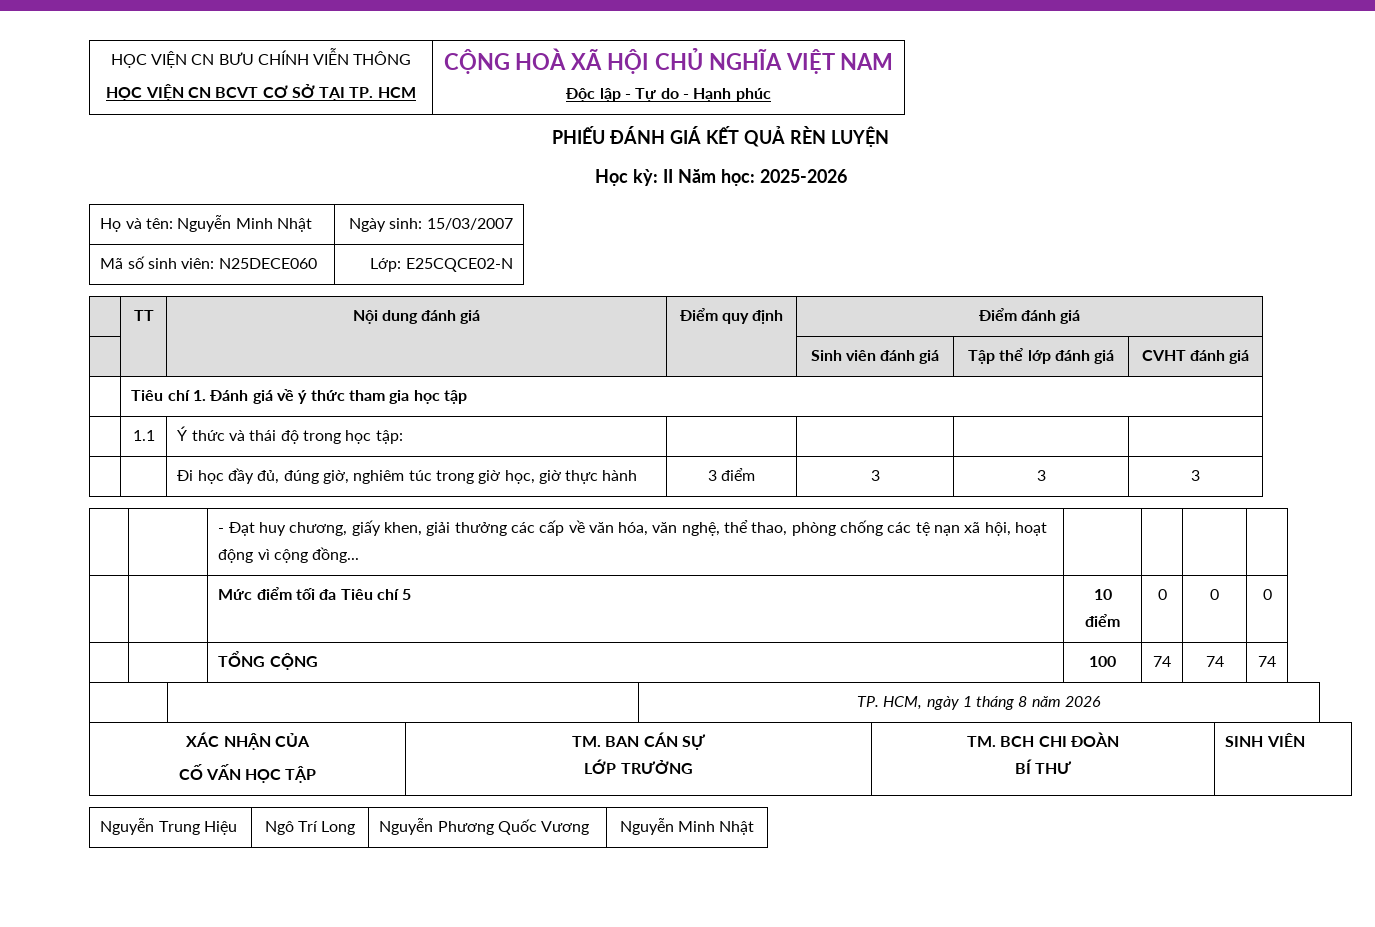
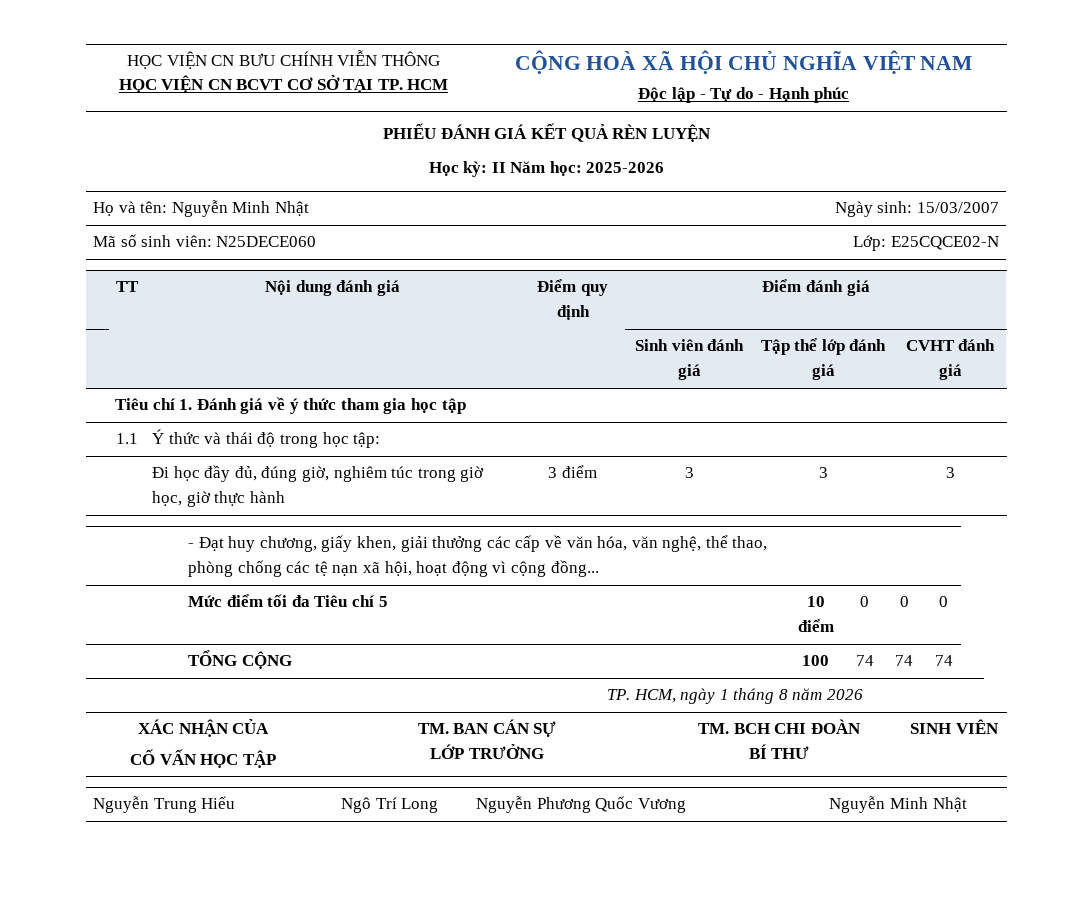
[203,821,237,835] Hiệu -> [201,796,236,809] Hiếu

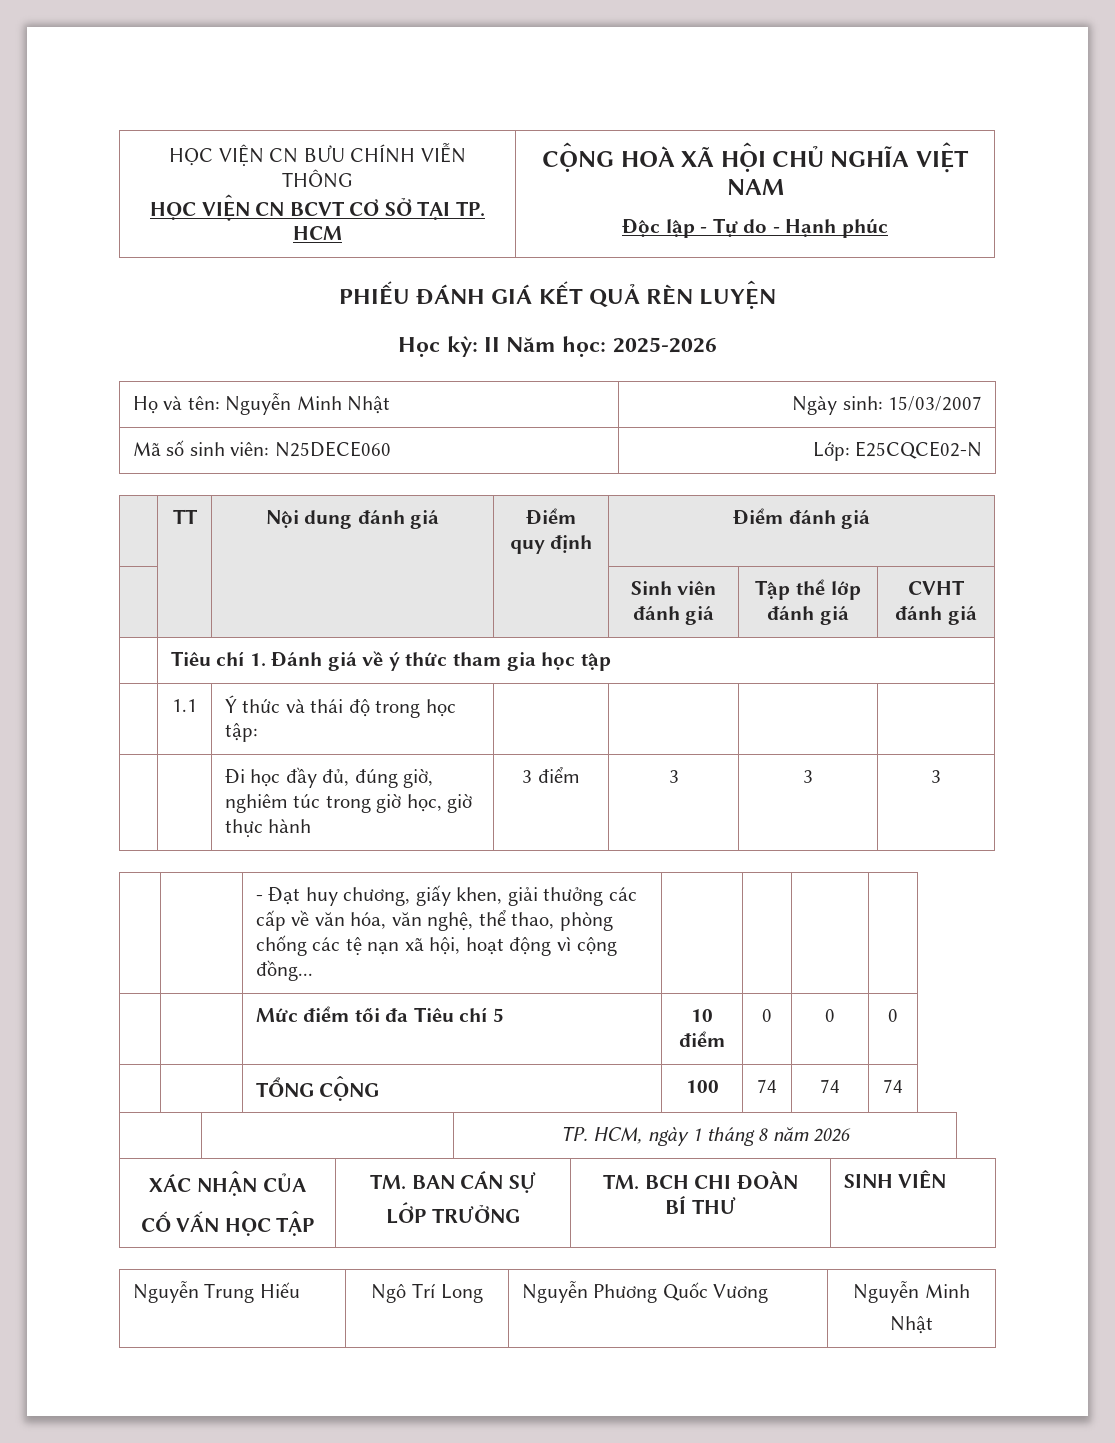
(928, 803) none -> (970, 1291) //

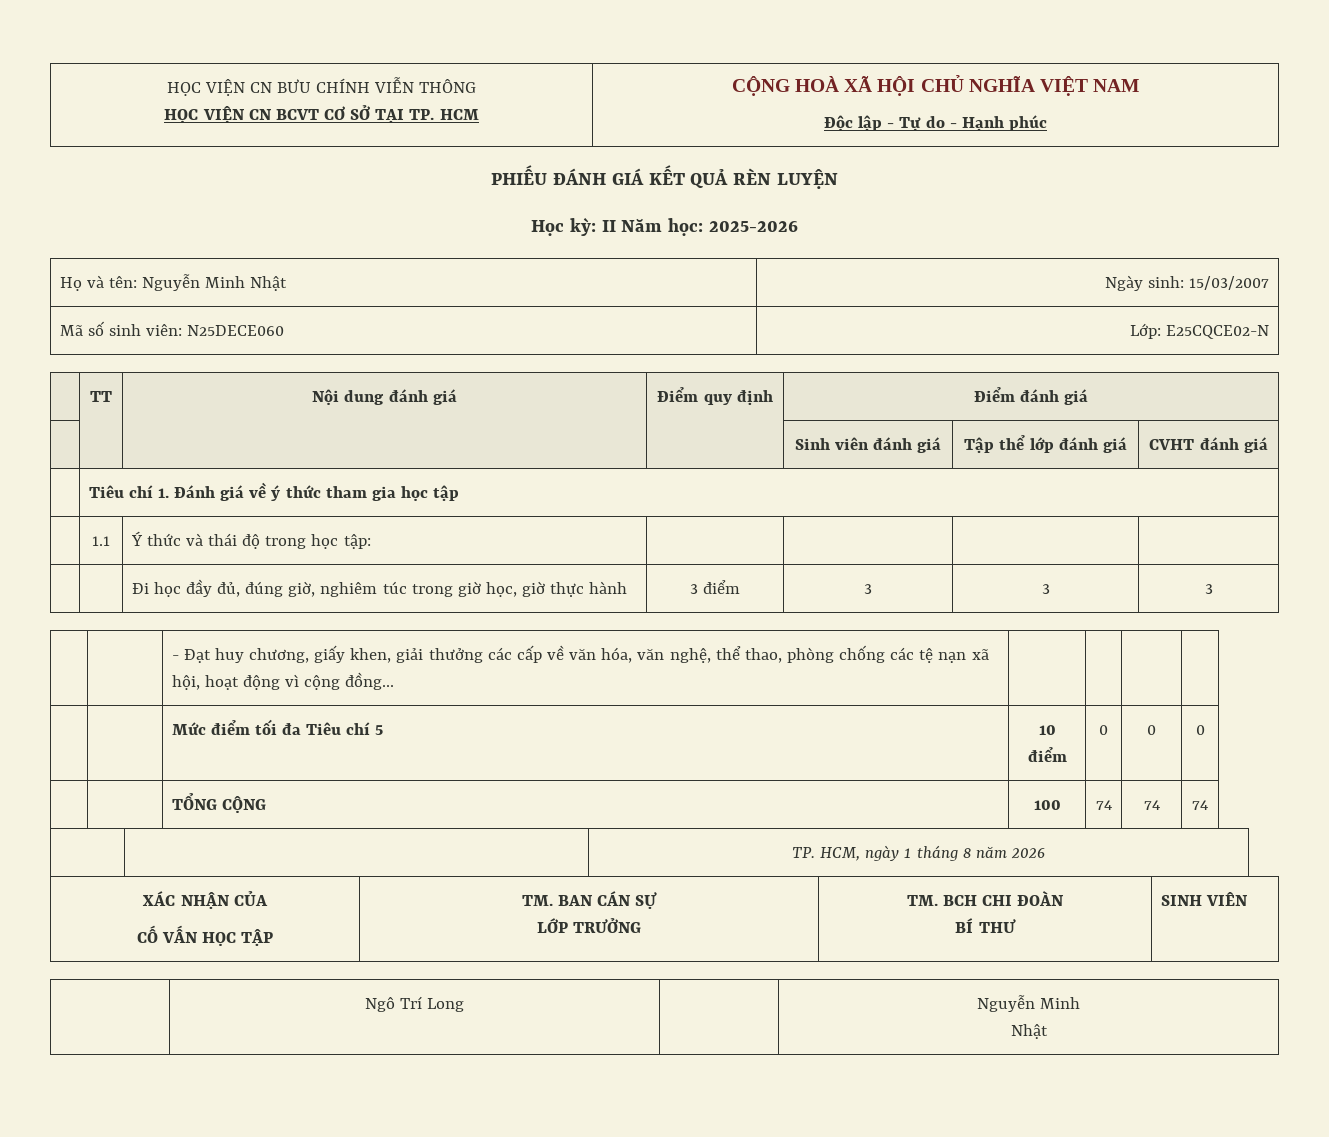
[132,1281,300,1303] Nguyễn Trung Hiếu -> (1248, 899) none
[521,1281,769,1303] Nguyễn Phương Quốc Vương -> (465, 1005) none

